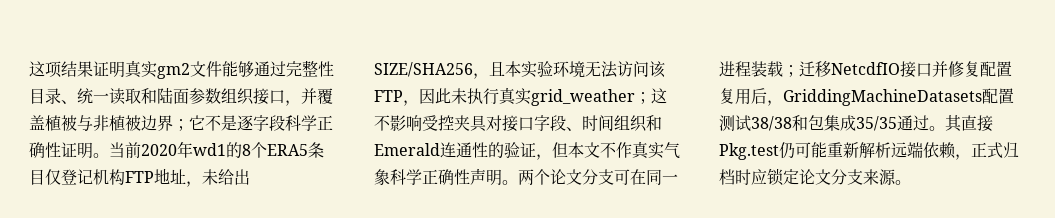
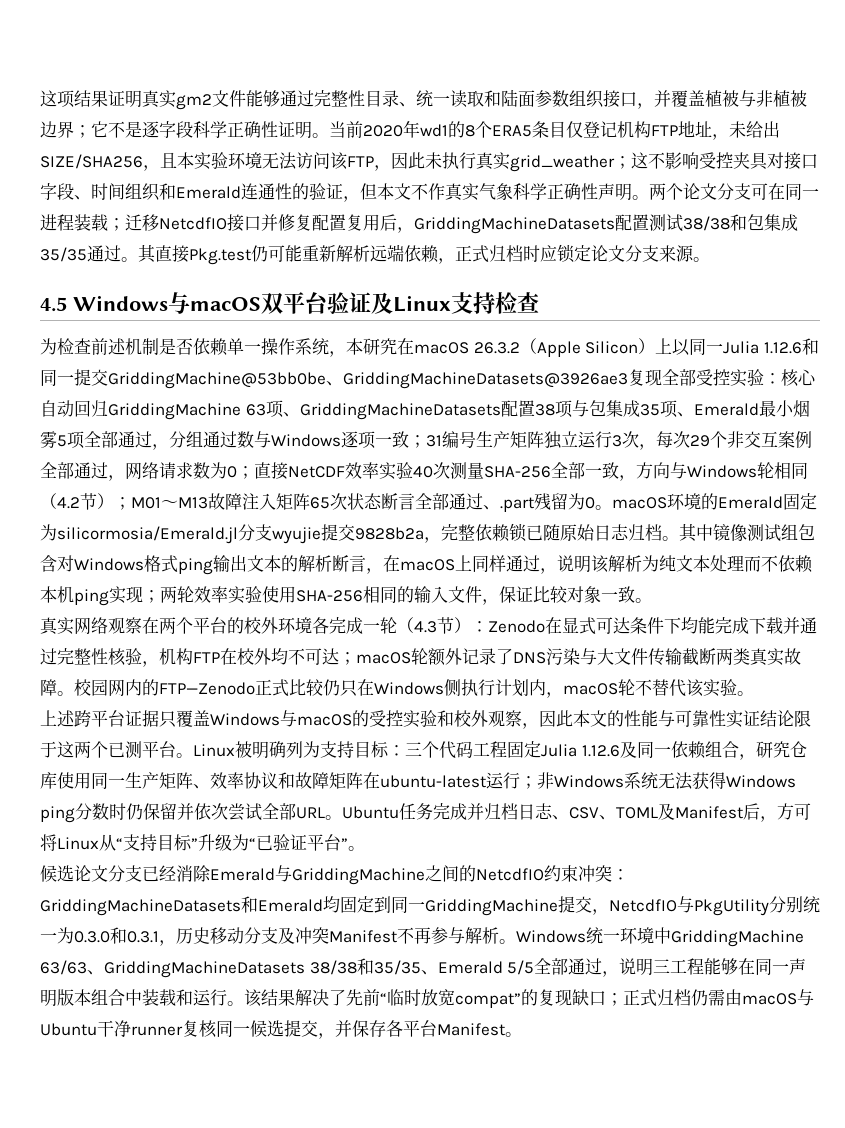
(911, 182) none -> [40,292,539,314] [40,338,819,357] [40,369,816,389] [40,400,810,420] [40,431,812,450] [40,462,808,481] [40,493,817,512] [40,523,815,544] [40,555,813,575] [40,586,652,606] [40,617,817,635] [40,648,801,667] [40,679,754,698] [40,710,811,729] [40,741,807,760] [40,772,796,790] [40,803,811,823] [40,834,365,851] [40,865,629,885] [40,896,820,916] [40,927,804,947] [40,958,807,978] [40,989,814,1008] [40,1020,522,1039] // 4.5 Windows与macOS双平台验证及Linux支持检查 // 为检查前述机制是否依赖单一操作系统，本研究在macOS 26.3.2（Apple Silicon）上以同一Julia 1.12.6和同一提交GriddingMachine@53bb0be、GriddingMachineDatasets@3926ae3复现全部受控实验：核心自动回归GriddingMachine 63项、GriddingMachineDatasets配置38项与包集成35项、Emerald最小烟雾5项全部通过，分组通过数与Windows逐项一致；31编号生产矩阵独立运行3次，每次29个非交互案例全部通过，网络请求数为0；直接NetCDF效率实验40次测量SHA-256全部一致，方向与Windows轮相同（4.2节）；M01～M13故障注入矩阵65次状态断言全部通过、.part残留为0。macOS环境的Emerald固定为silicormosia/Emerald.jl分支wyujie提交9828b2a，完整依赖锁已随原始日志归档。其中镜像测试组包含对Windows格式ping输出文本的解析断言，在macOS上同样通过，说明该解析为纯文本处理而不依赖本机ping实现；两轮效率实验使用SHA-256相同的输入文件，保证比较对象一致。 // 真实网络观察在两个平台的校外环境各完成一轮（4.3节）：Zenodo在显式可达条件下均能完成下载并通过完整性核验，机构FTP在校外均不可达；macOS轮额外记录了DNS污染与大文件传输截断两类真实故障。校园网内的FTP—Zenodo正式比较仍只在Windows侧执行计划内，macOS轮不替代该实验。 // 上述跨平台证据只覆盖Windows与macOS的受控实验和校外观察，因此本文的性能与可靠性实证结论限于这两个已测平台。Linux被明确列为支持目标：三个代码工程固定Julia 1.12.6及同一依赖组合，研究仓库使用同一生产矩阵、效率协议和故障矩阵在ubuntu-latest运行；非Windows系统无法获得Windows ping分数时仍保留并依次尝试全部URL。Ubuntu任务完成并归档日志、CSV、TOML及Manifest后，方可将Linux从“支持目标”升级为“已验证平台”。 // 候选论文分支已经消除Emerald与GriddingMachine之间的NetcdfIO约束冲突：GriddingMachineDatasets和Emerald均固定到同一GriddingMachine提交，NetcdfIO与PkgUtility分别统一为0.3.0和0.3.1，历史移动分支及冲突Manifest不再参与解析。Windows统一环境中GriddingMachine 63/63、GriddingMachineDatasets 38/38和35/35、Emerald 5/5全部通过，说明三工程能够在同一声明版本组合中装载和运行。该结果解决了先前“临时放宽compat”的复现缺口；正式归档仍需由macOS与Ubuntu干净runner复核同一候选提交，并保存各平台Manifest。

